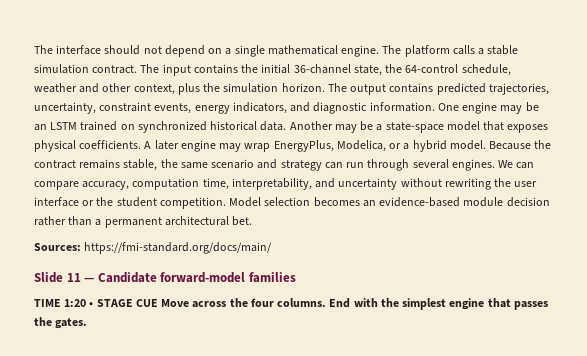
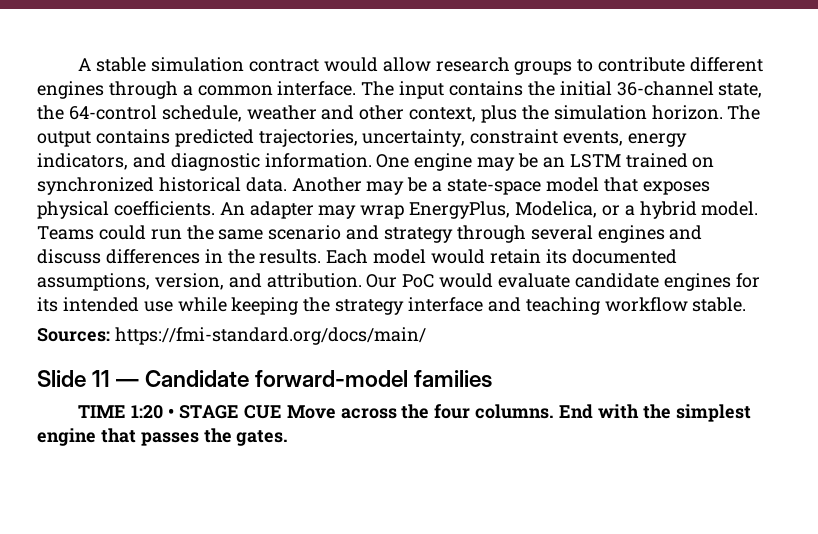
[34,45,519,57] [34,64,138,74] The interface should not depend on a single mathematical engine. The platform calls a stable simulation contract. -> [78,57,763,75] [37,81,357,99] A stable simulation contract would allow research groups to contribute different engines through a common interface.
[144,140,216,152] A later engine -> [219,201,314,219] An adapter
[489,140,552,150] [34,159,158,171] Because the contract remains stable, -> [37,225,182,240] Teams could run
[324,159,535,171] [34,178,538,190] [34,197,550,209] [34,216,253,228] can run through several engines. We can compare accuracy, computation time, interpretability, and uncertainty without rewriting the user interface or the student competition. Model selection becomes an evidence-based module decision rather than a permanent architectural bet. -> [456,225,703,243] [37,249,677,264] [37,273,760,291] [37,297,747,315] through several engines and discuss differences in the results. Each model would retain its documented assumptions, version, and attribution. Our PoC would evaluate candidate engines for its intended use while keeping the strategy interface and teaching workflow stable.

